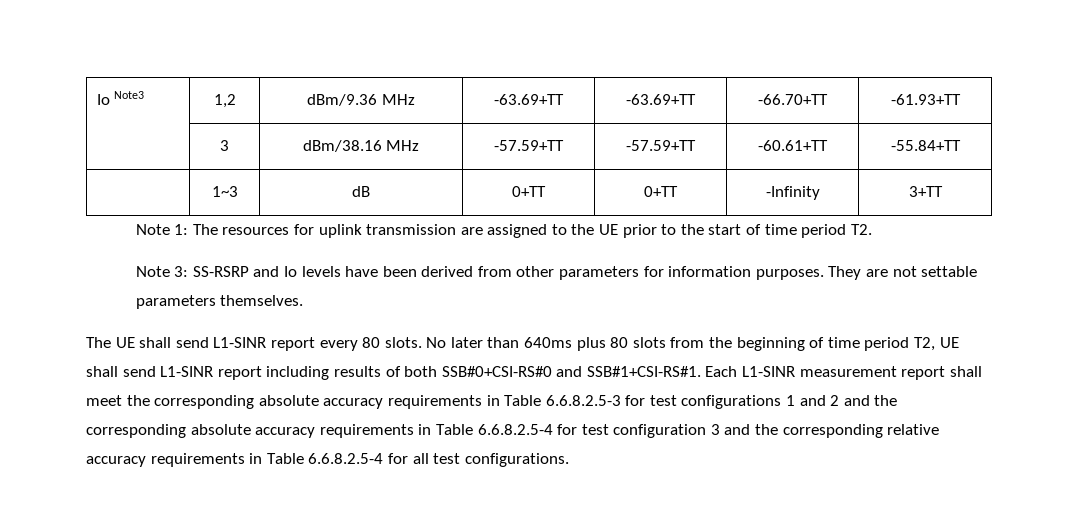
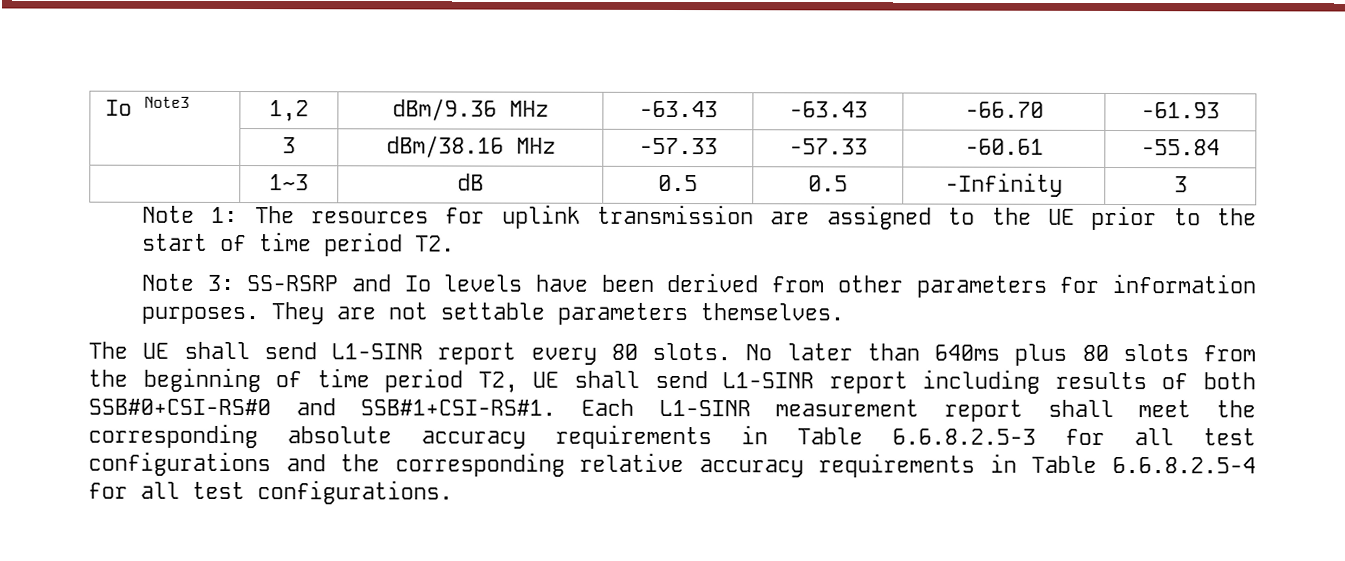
[494,94,564,105] [626,94,696,105] [758,94,828,105] [890,94,961,105] -63.69+TT | -63.69+TT | -66.70+TT | -61.93+TT -> [638,100,718,118] [788,101,868,118] [964,101,1044,118] [1141,102,1220,119] -63.43 | -63.43 | -66.70 | -61.93
[494,140,564,151] [626,140,696,151] [758,140,828,151] [890,140,961,151] -57.59+TT | -57.59+TT | -60.61+TT | -55.84+TT -> [638,137,718,155] [788,138,868,155] [964,138,1044,155] [1141,139,1220,156] -57.33 | -57.33 | -60.61 | -55.84
[512,186,546,197] [644,186,678,197] 0+TT | 0+TT -> [658,174,698,192] [808,175,848,192] 0.5 | 0.5
[908,186,943,197] 3+TT -> [1173,176,1188,193] 3
(646, 400) none -> [1134,428,1174,446] all
[786,395,898,406] [86,424,720,438] 1 and 2 and the corresponding absolute accuracy requirements in Table 6.6.8.2.5-4 for test configuration 3 -> (271, 464) none

